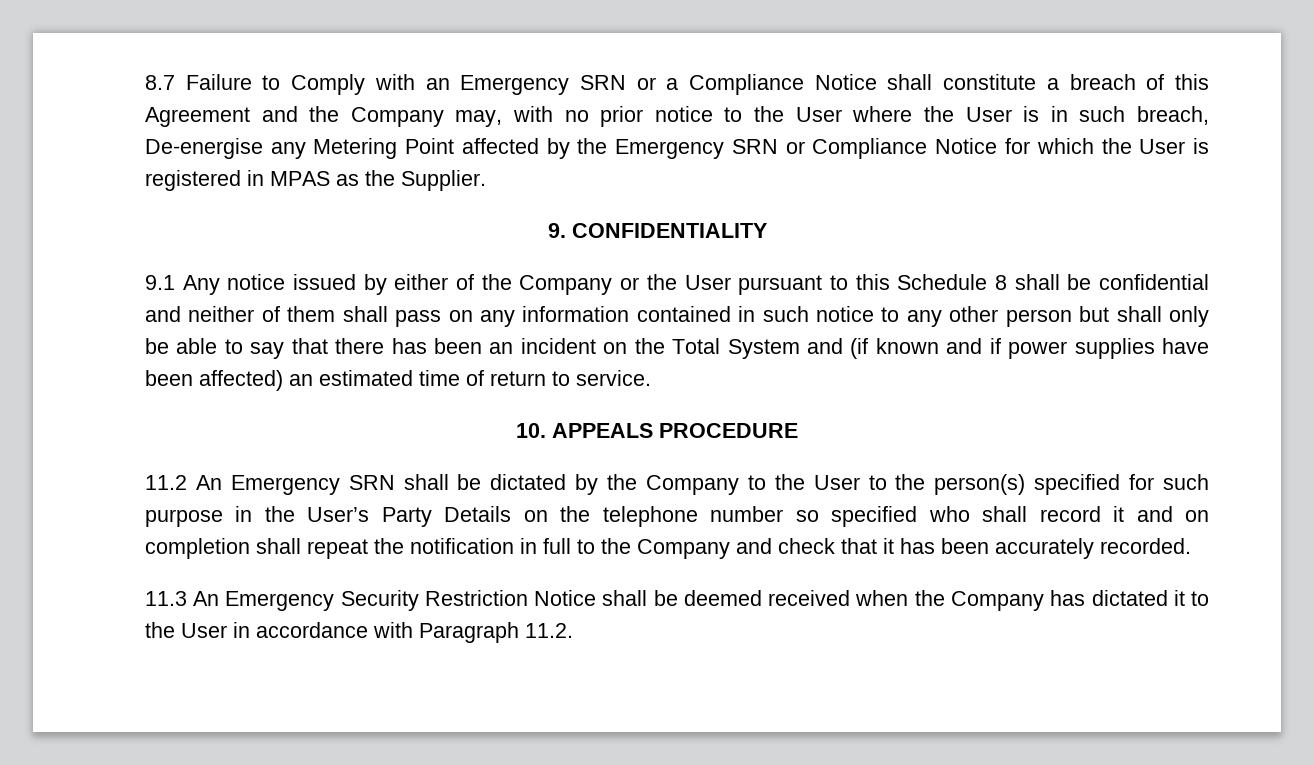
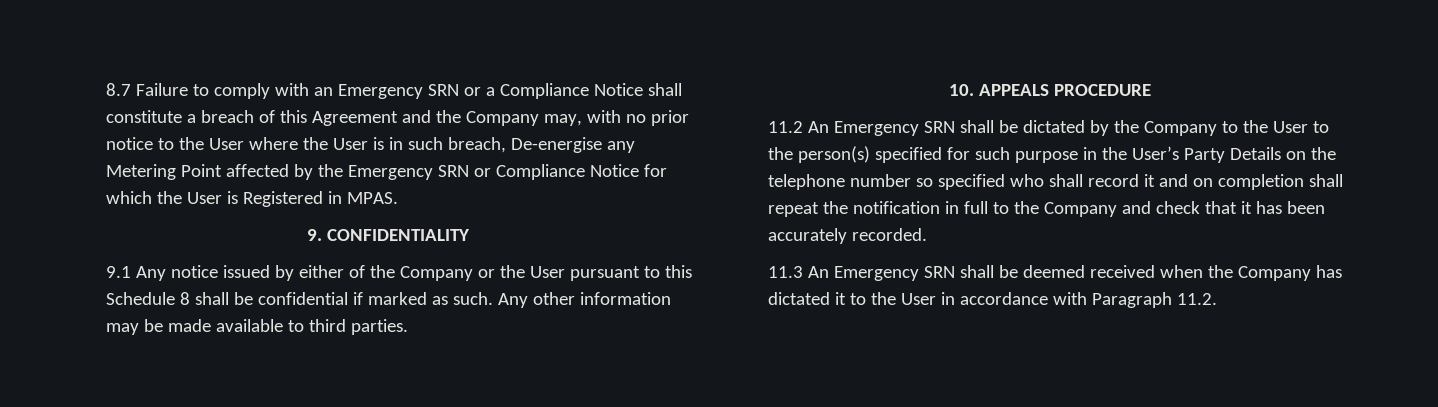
[291,74,366,95] Comply -> [213,83,270,99] comply
[144,170,486,191] registered in MPAS as the Supplier. -> [242,191,398,207] Registered in MPAS.
[144,306,1209,327] [144,338,1209,359] [144,370,651,391] and neither of them shall pass on any information contained in such notice to any other person but shall only be able to say that there has been an incident on the Total System and (if known and if power supplies have been affected) an estimated time of return to service. -> [352,292,671,308] [105,319,408,335] if marked as such. Any other information may be made available to third parties.
[340,590,597,611] Security Restriction Notice -> [923,266,955,278] SRN

